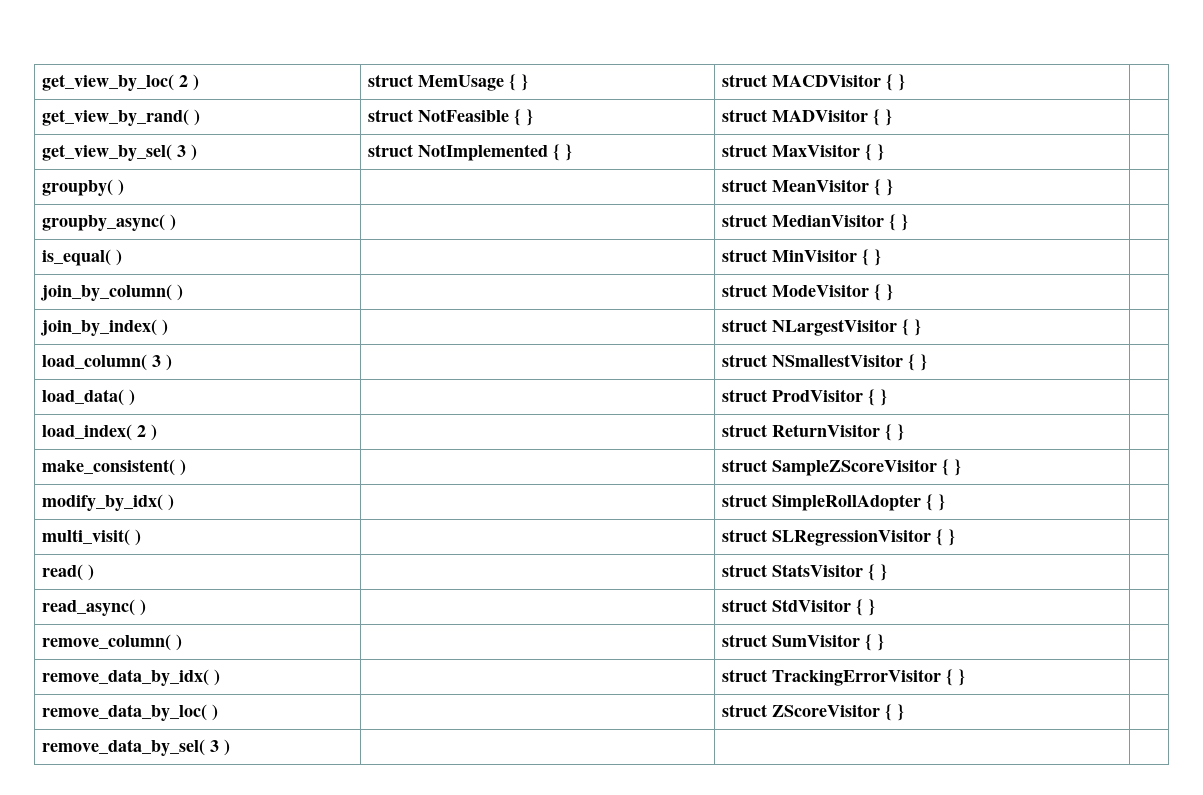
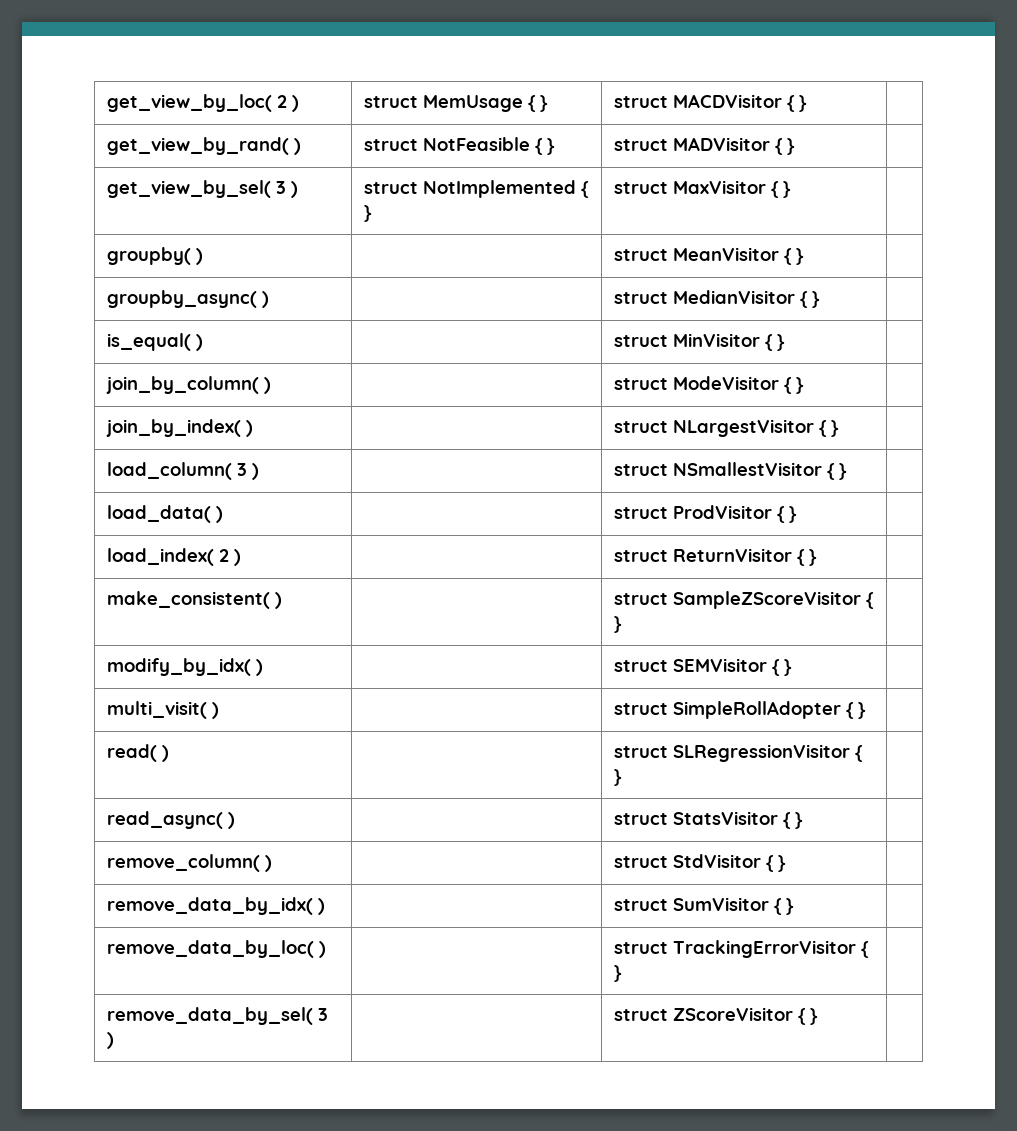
[771,494,921,511] SimpleRollAdopter -> [673,658,768,672] SEMVisitor
[771,529,931,546] SLRegressionVisitor -> [673,701,842,719] SimpleRollAdopter
[771,564,863,577] StatsVisitor -> [673,744,851,762] SLRegressionVisitor
[771,599,851,612] StdVisitor -> [673,811,779,825] StatsVisitor
[771,634,860,647] SumVisitor -> [673,854,762,868] StdVisitor
[771,669,941,686] TrackingErrorVisitor -> [673,897,770,911] SumVisitor
[771,704,880,717] ZScoreVisitor -> [673,940,857,958] TrackingErrorVisitor
(230, 747) none -> [614,1007,819,1025] struct ZScoreVisitor { }

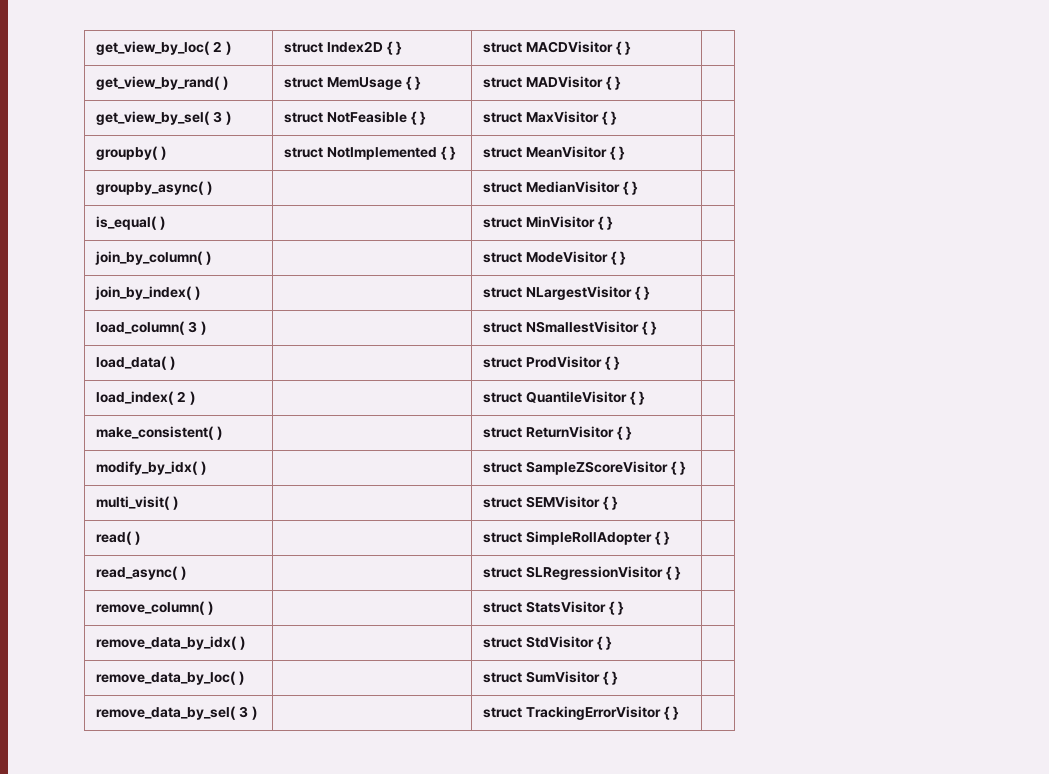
[423,95,524,112] MemUsage -> [327,41,384,53] Index2D
[423,137,531,151] NotFeasible -> [327,77,403,90] MemUsage
[423,180,577,198] NotImplemented -> [327,111,408,123] NotFeasible
(204, 256) none -> [284,146,457,160] struct NotImplemented { }
[673,548,793,562] ReturnVisitor -> [526,391,628,403] QuantileVisitor
[673,591,862,609] SampleZScoreVisitor -> [526,426,615,438] ReturnVisitor
[673,658,768,672] SEMVisitor -> [526,461,669,475] SampleZScoreVisitor
[673,701,842,719] SimpleRollAdopter -> [526,496,601,508] SEMVisitor
[673,744,851,762] SLRegressionVisitor -> [526,531,653,545] SimpleRollAdopter
[673,811,779,825] StatsVisitor -> [526,566,664,580] SLRegressionVisitor
[673,854,762,868] StdVisitor -> [526,601,607,613] StatsVisitor
[673,897,770,911] SumVisitor -> [526,636,595,648] StdVisitor
[673,940,857,958] TrackingErrorVisitor -> [526,671,601,683] SumVisitor
[673,1007,794,1021] ZScoreVisitor -> [526,706,662,720] TrackingErrorVisitor

